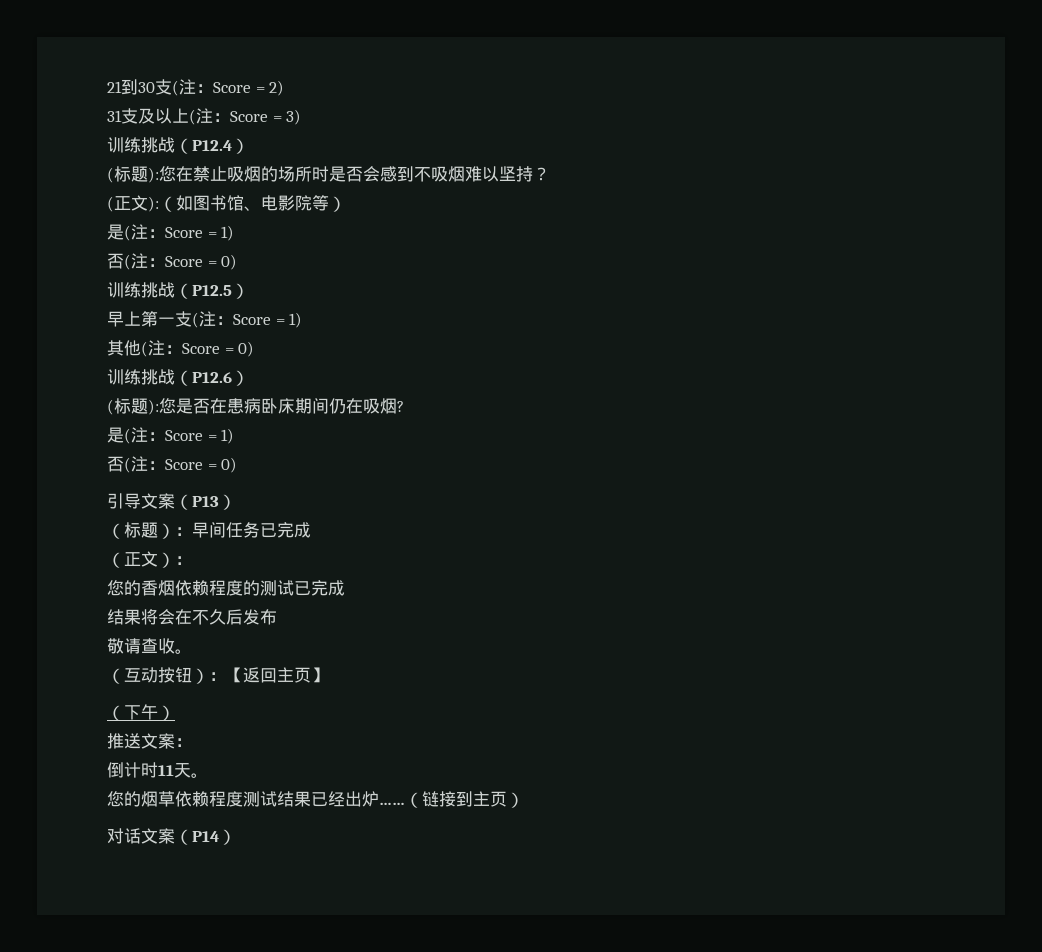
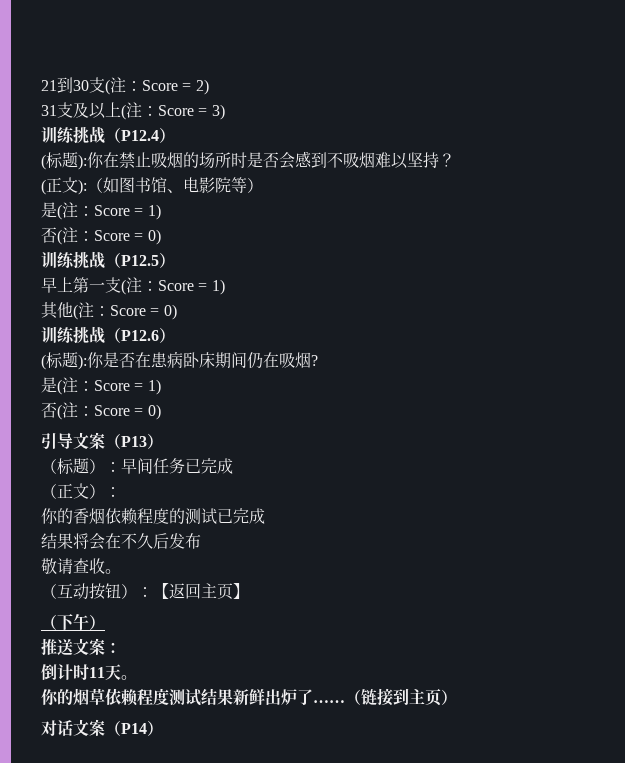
[159,166,176,182] 您 -> [87,152,104,168] 你
[159,398,176,414] 您 -> [87,352,104,368] 你
[107,580,124,596] 您 -> [41,508,58,524] 你
[107,791,124,807] 您 -> [41,689,59,705] 你
[311,791,379,807] 已经出炉 -> [233,688,313,705] 新鲜出炉了

